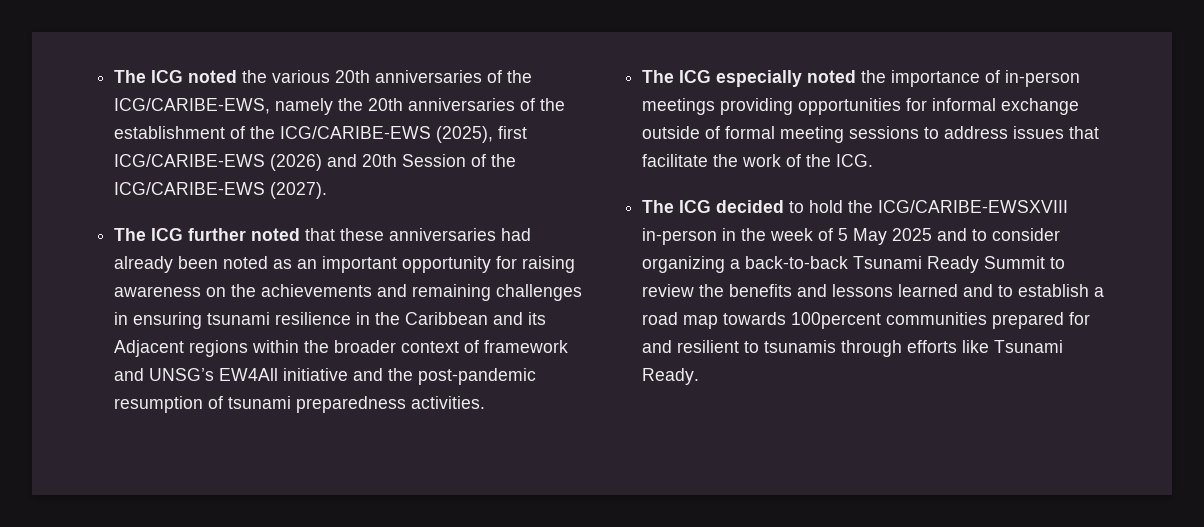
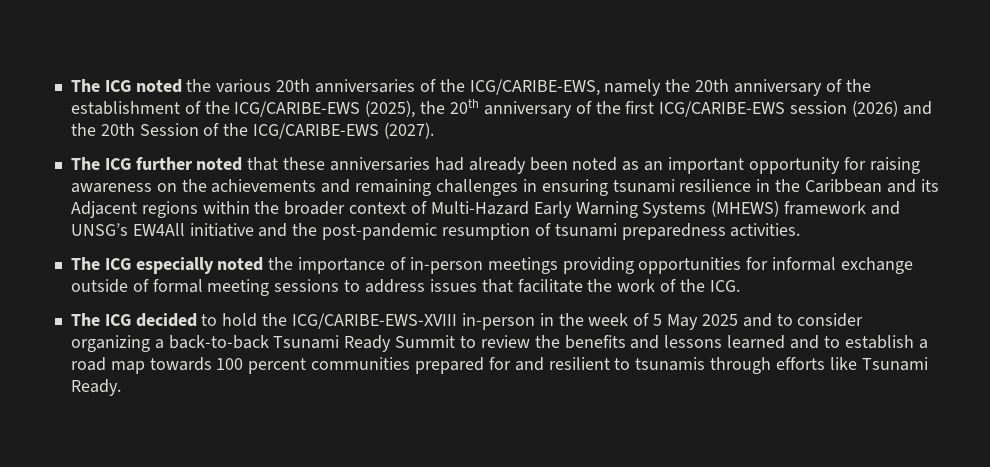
[408,98,516,111] anniversaries -> [733,79,822,96] anniversary
(494, 134) none -> [420,99,621,118] the 20th anniversary of the
(266, 160) none -> [790,101,848,114] session
(358, 160) none -> [70,123,96,136] the
(480, 346) none -> [430,200,780,218] Multi-Hazard Early Warning Systems (MHEWS)
[878,200,1069,213] ICG/CARIBE-EWSXVIII -> [291,313,457,329] ICG/CARIBE-EWS-XVIII
[791,312,882,329] 100percent -> [216,358,307,374] 100 percent

